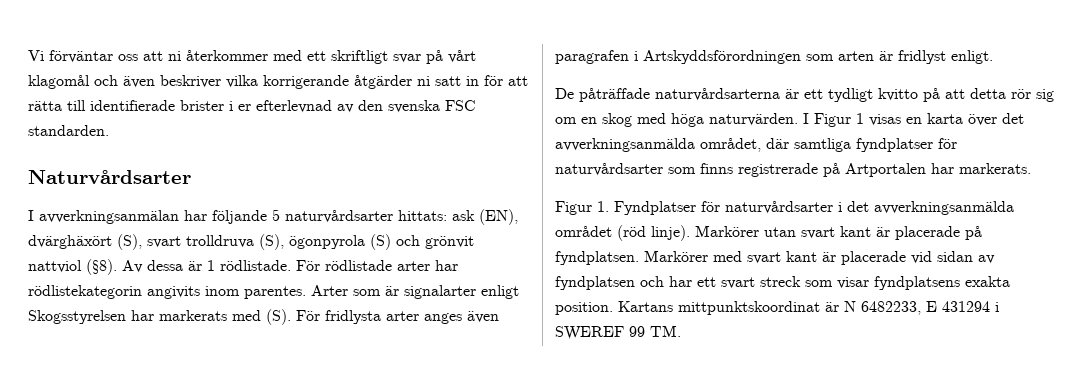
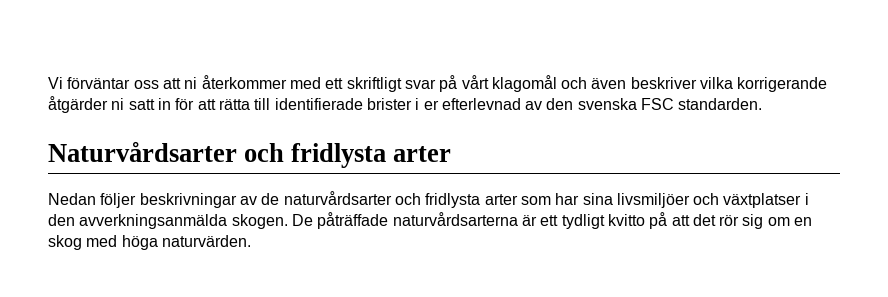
[28,209,518,225] [28,234,474,250] [28,259,458,275] [28,285,519,299] [28,309,499,325] [555,50,993,64] // I avverkningsanmälan har följande 5 naturvårdsarter hittats: ask (EN), dvärghäxört (S), svart trolldruva (S), ögonpyrola (S) och grönvit nattviol (§8). Av dessa är 1 rödlistade. För rödlistade arter har rödlistekategorin angivits inom parentes. Arter som är signalarter enligt Skogsstyrelsen har markerats med (S). För fridlysta arter anges även paragrafen i Artskyddsförordningen som arten är fridlyst enligt. // -> [244,143,452,168] [48,191,809,208] [48,214,288,229] och fridlysta arter // Nedan följer beskrivningar av de naturvårdsarter och fridlysta arter som har sina livsmiljöer och växtplatser i den avverkningsanmälda skogen.
[970,88,1006,99] detta -> [692,214,716,226] det
[803,113,1024,127] [555,138,957,152] [555,163,1031,177] [555,201,1014,215] [555,225,982,241] [555,250,995,265] [555,276,1010,290] [555,301,999,315] [555,325,681,340] I Figur 1 visas en karta över det avverkningsanmälda området, där samtliga fyndplatser för naturvårdsarter som finns registrerade på Artportalen har markerats. // Figur 1. Fyndplatser för naturvårdsarter i det avverkningsanmälda området (röd linje). Markörer utan svart kant är placerade på fyndplatsen. Markörer med svart kant är placerade vid sidan av fyndplatsen och har ett svart streck som visar fyndplatsens exakta position. Kartans mittpunktskoordinat är N 6482233, E 431294 i SWEREF 99 TM. -> (251, 241) none

